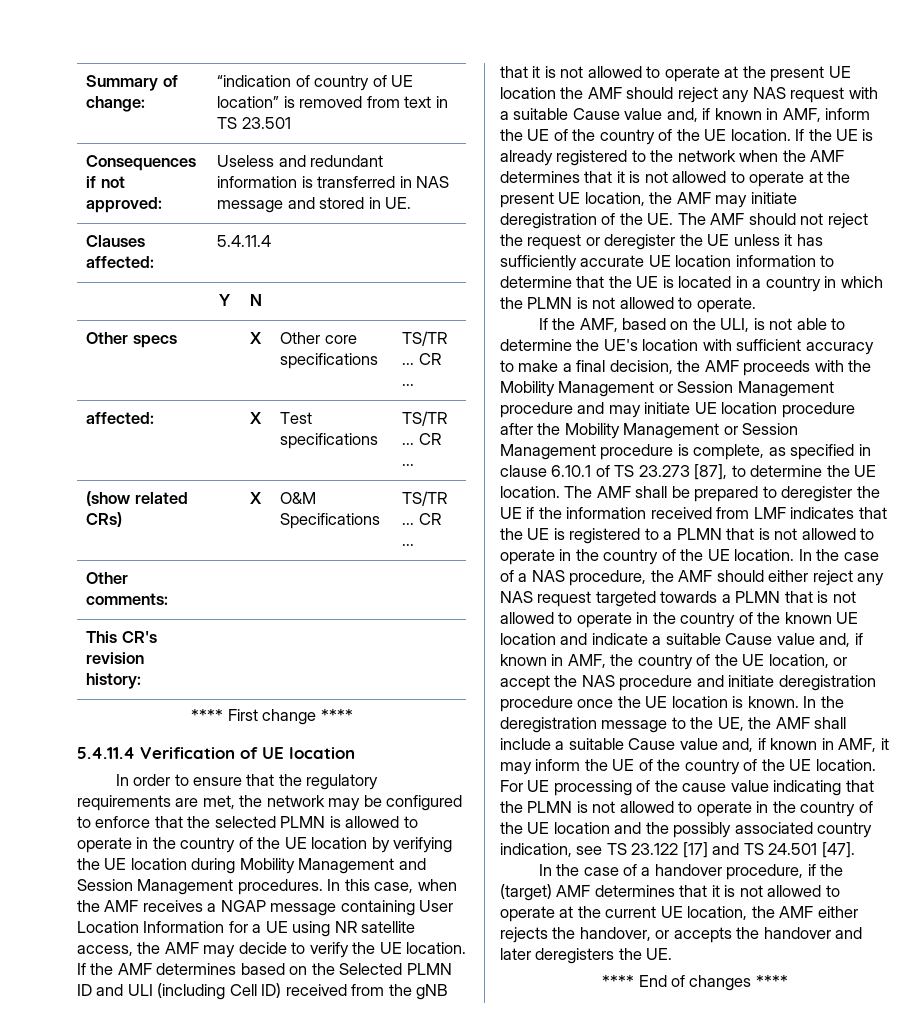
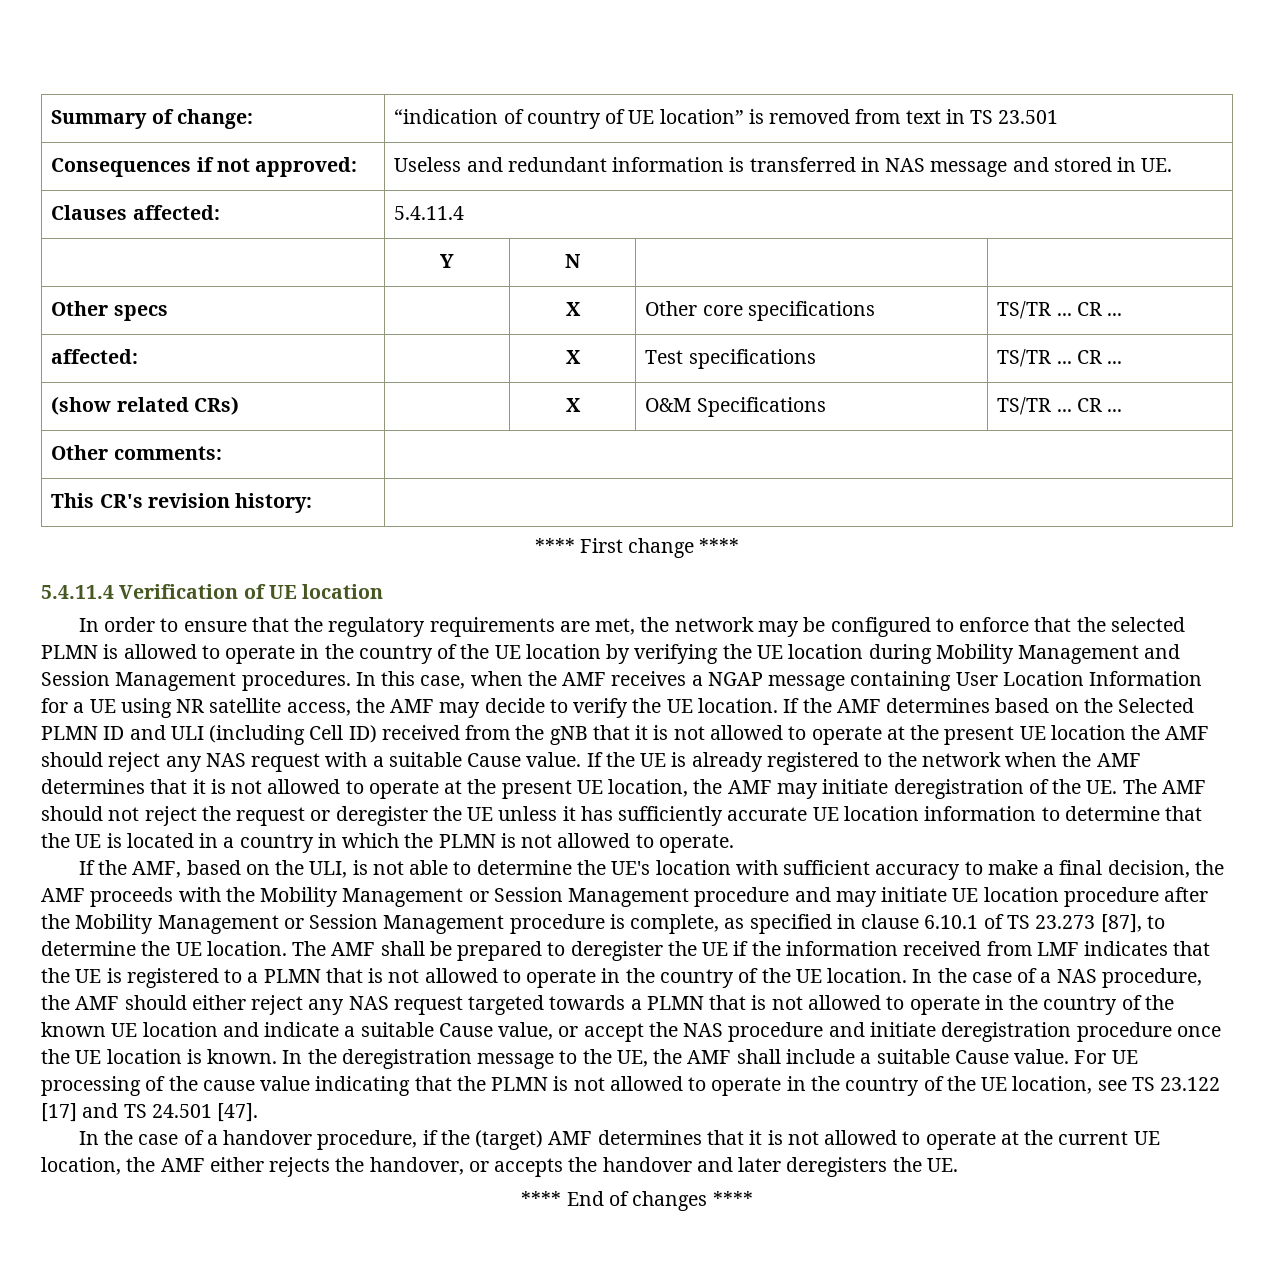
[624,108,871,122] [500,129,791,145] value and, if known in AMF, inform the UE of the country of the UE location. -> [526,752,582,767] value.
[776,633,863,647] [500,654,829,670] value and, if known in AMF, the country of the UE location, -> [498,1022,554,1040] value,
[679,738,889,752] [500,759,876,775] value and, if known in AMF, it may inform the UE of the country of the UE location. -> [1014,1049,1070,1064] value.
[553,822,873,838] [500,843,572,857] location and the possibly associated country indication, -> [1012,1076,1093,1094] location,

